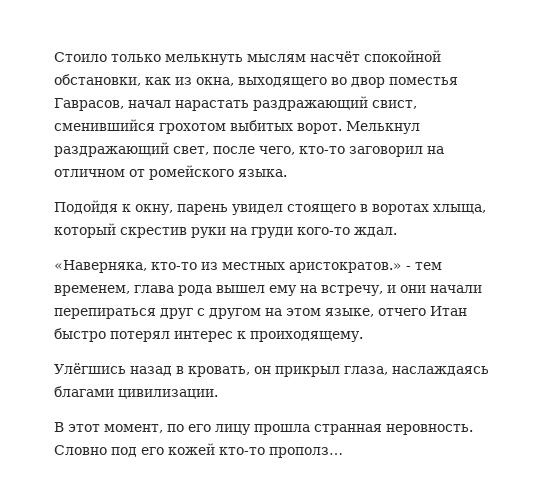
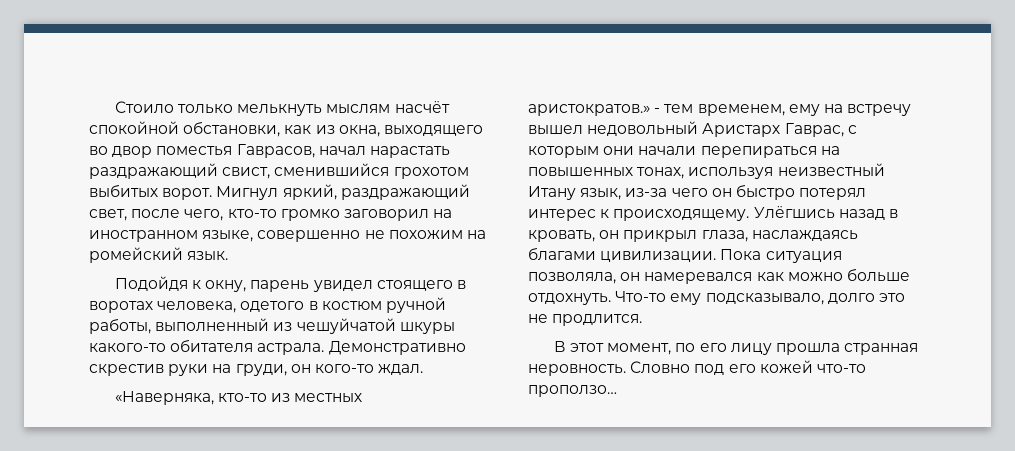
[346,121,420,134] Мелькнул -> [216,184,337,200] Мигнул яркий,
(345, 150) none -> [280,209,340,221] громко
[54,165,287,180] отличном от ромейского языка. -> [89,230,486,242] [89,247,229,263] иностранном языке, совершенно не похожим на ромейский язык.
[433,204,486,214] [54,223,116,238] хлыща, который -> [157,297,446,313] [89,318,455,334] [89,339,466,355] человека, одетого в костюм ручной работы, выполненный из чешуйчатой шкуры какого-то обитателя астрала. Демонстративно
[251,227,293,238] груди -> [235,364,311,376] груди, он
[134,285,482,296] [54,306,467,319] глава рода вышел ему на встречу, и они начали перепираться друг с другом на этом языке, отчего Итан -> [788,104,912,116] [528,121,857,137] [528,146,840,158] [528,163,885,179] [528,186,732,200] ему на встречу вышел недовольный Аристарх Гаврас, с которым они начали перепираться на повышенных тонах, используя неизвестный Итану язык, из-за чего он
[250,331,363,342] проиходящему. // -> [613,209,750,221] происходящему.
(218, 394) none -> [720,249,842,263] [528,268,910,284] [528,291,905,305] [528,314,643,326] Пока ситуация позволяла, он намеревался как можно больше отдохнуть. Что-то ему подсказывало, долго это не продлится.
[219,447,343,458] кто-то прополз… -> [816,364,866,373] [528,385,617,397] что-то проползо…

